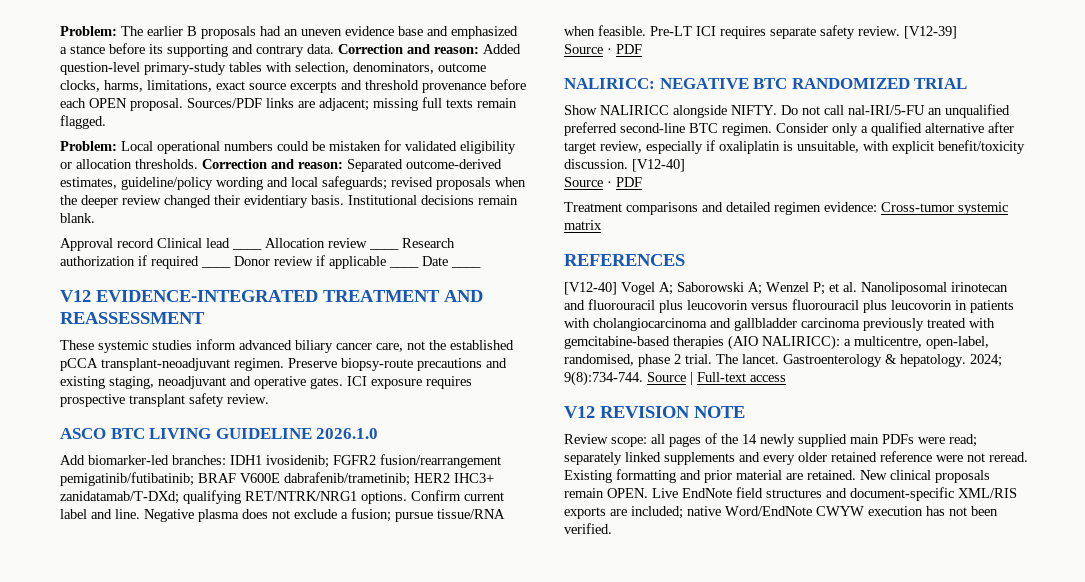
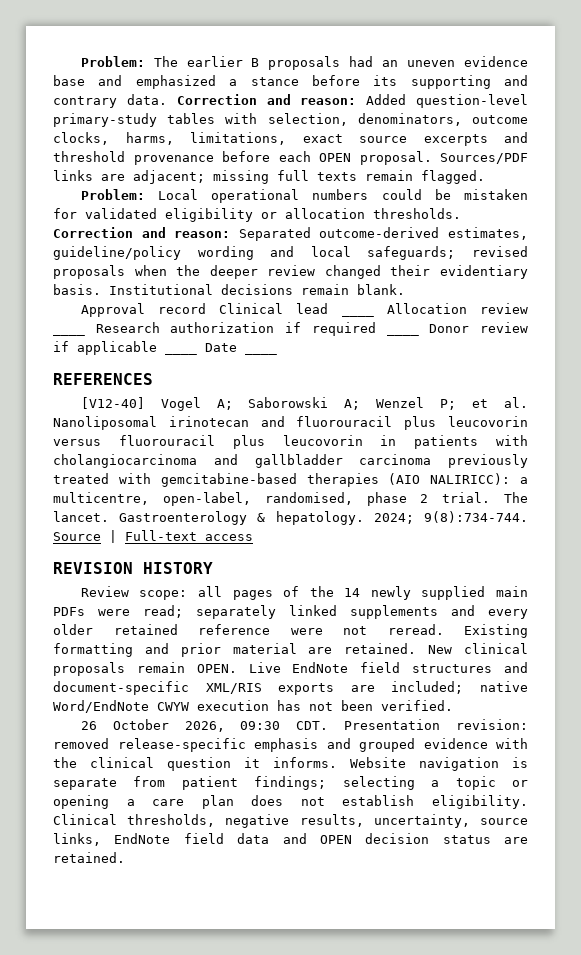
[60,290,483,302] [60,312,205,324] [60,339,514,353] [60,358,507,371] [60,376,472,389] [60,393,269,407] [60,428,379,439] [60,454,501,468] [60,472,494,486] [60,490,504,504] [60,508,505,522] [564,25,957,39] [564,44,642,54] [564,78,968,89] [564,104,1010,118] [564,122,1014,136] [564,140,1025,154] [564,159,685,172] [564,177,642,187] [564,202,1008,215] [564,220,602,230] // V12 EVIDENCE-INTEGRATED TREATMENT AND REASSESSMENT // These systemic studies inform advanced biliary cancer care, not the established pCCA transplant-neoadjuvant regimen. Preserve biopsy-route precautions and existing staging, neoadjuvant and operative gates. ICI exposure requires prospective transplant safety review. // ASCO BTC LIVING GUIDELINE 2026.1.0 // Add biomarker-led branches: IDH1 ivosidenib; FGFR2 fusion/rearrangement pemigatinib/futibatinib; BRAF V600E dabrafenib/trametinib; HER2 IHC3+ zanidatamab/T-DXd; qualifying RET/NTRK/NRG1 options. Confirm current label and line. Negative plasma does not exclude a fusion; pursue tissue/RNA when feasible. Pre-LT ICI requires separate safety review. [V12-39] // Source · PDF // NALIRICC: NEGATIVE BTC RANDOMIZED TRIAL // Show NALIRICC alongside NIFTY. Do not call nal-IRI/5-FU an unqualified preferred second-line BTC regimen. Consider only a qualified alternative after target review, especially if oxaliplatin is unsuitable, with explicit benefit/toxicity discussion. [V12-40] // Source · PDF // Treatment comparisons and detailed regimen evidence: Cross-tumor systemic matrix -> (277, 353) none
[564,406,745,418] V12 REVISION NOTE -> [53,562,213,574] REVISION HISTORY
(612, 528) none -> [80,719,528,732] [53,738,528,752] [53,757,528,771] [53,776,528,790] [53,795,528,809] [53,814,528,828] [53,833,528,846] [53,852,125,863] // 26 October 2026, 09:30 CDT. Presentation revision: removed release-specific emphasis and grouped evidence with the clinical question it informs. Website navigation is separate from patient findings; selecting a topic or opening a care plan does not establish eligibility. Clinical thresholds, negative results, uncertainty, source links, EndNote field data and OPEN decision status are retained.

